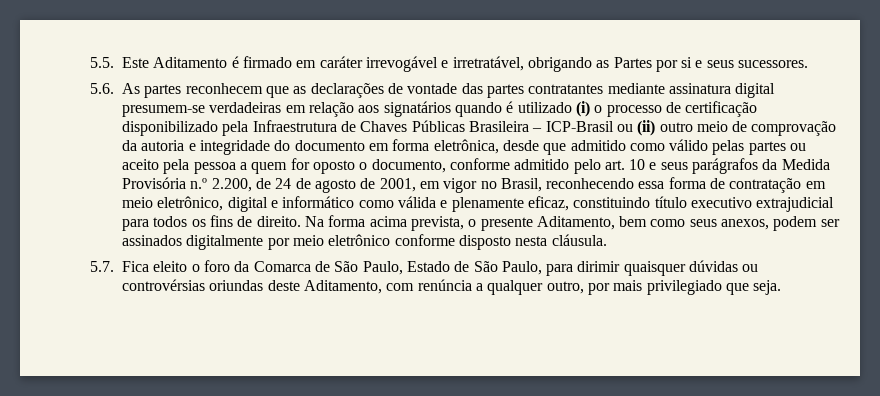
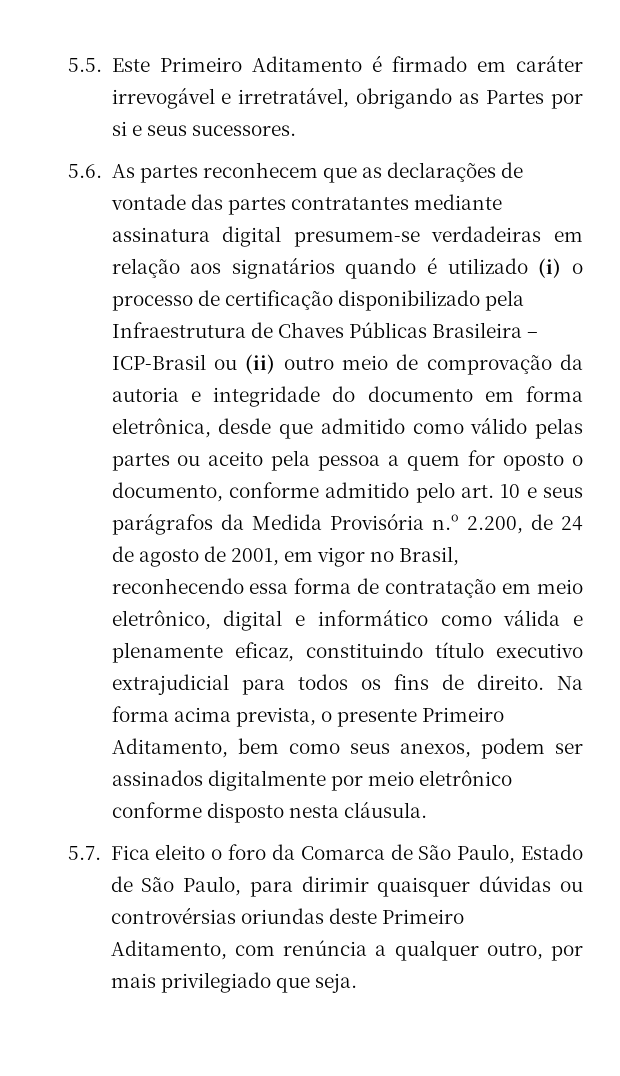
(149, 62) none -> [159,57,242,72] Primeiro
(533, 224) none -> [422,707,505,722] Primeiro
(300, 285) none -> [381,909,464,924] Primeiro

